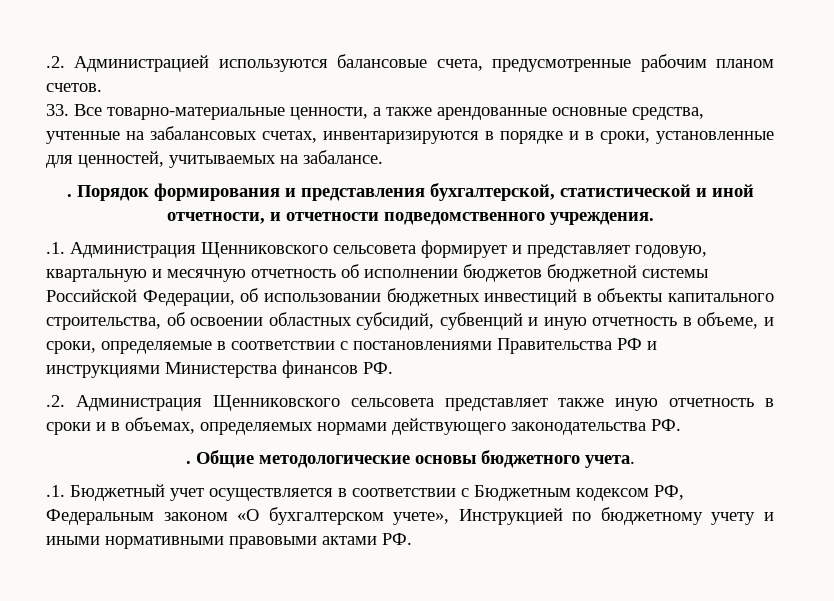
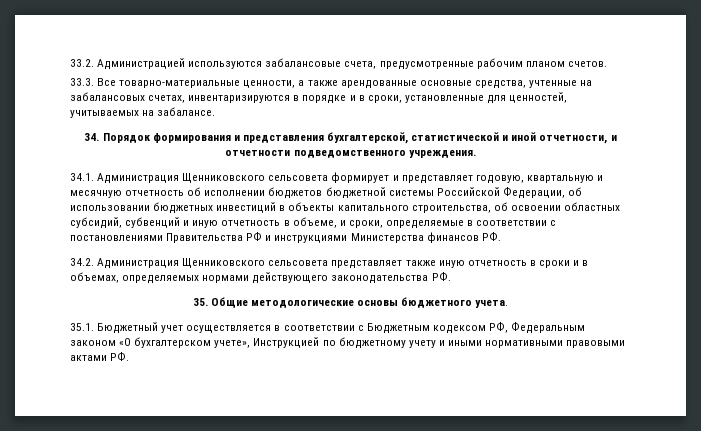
[46,56,65,68] .2. -> [70,59,94,67] 33.2.
[337,54,428,68] балансовые -> [265,58,342,67] забалансовые
[46,104,69,116] 33. -> [70,78,94,86] 33.3.
[66,194,72,197] . -> [84,133,100,141] 34.
[46,242,65,254] .1. -> [70,173,94,181] 34.1.
[46,395,65,407] .2. -> [70,258,94,266] 34.2.
[185,461,191,464] . -> [192,298,208,306] 35.
[46,485,65,497] .1. -> [70,323,94,331] 35.1.

